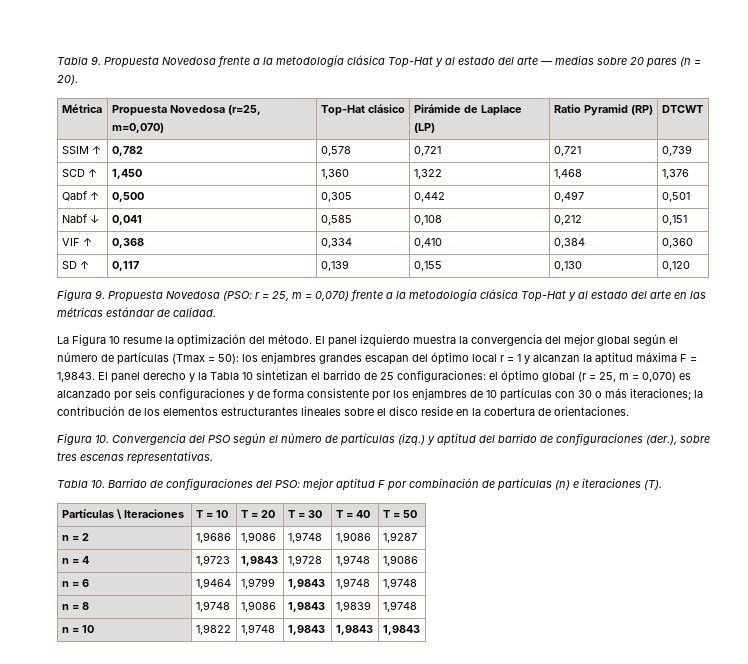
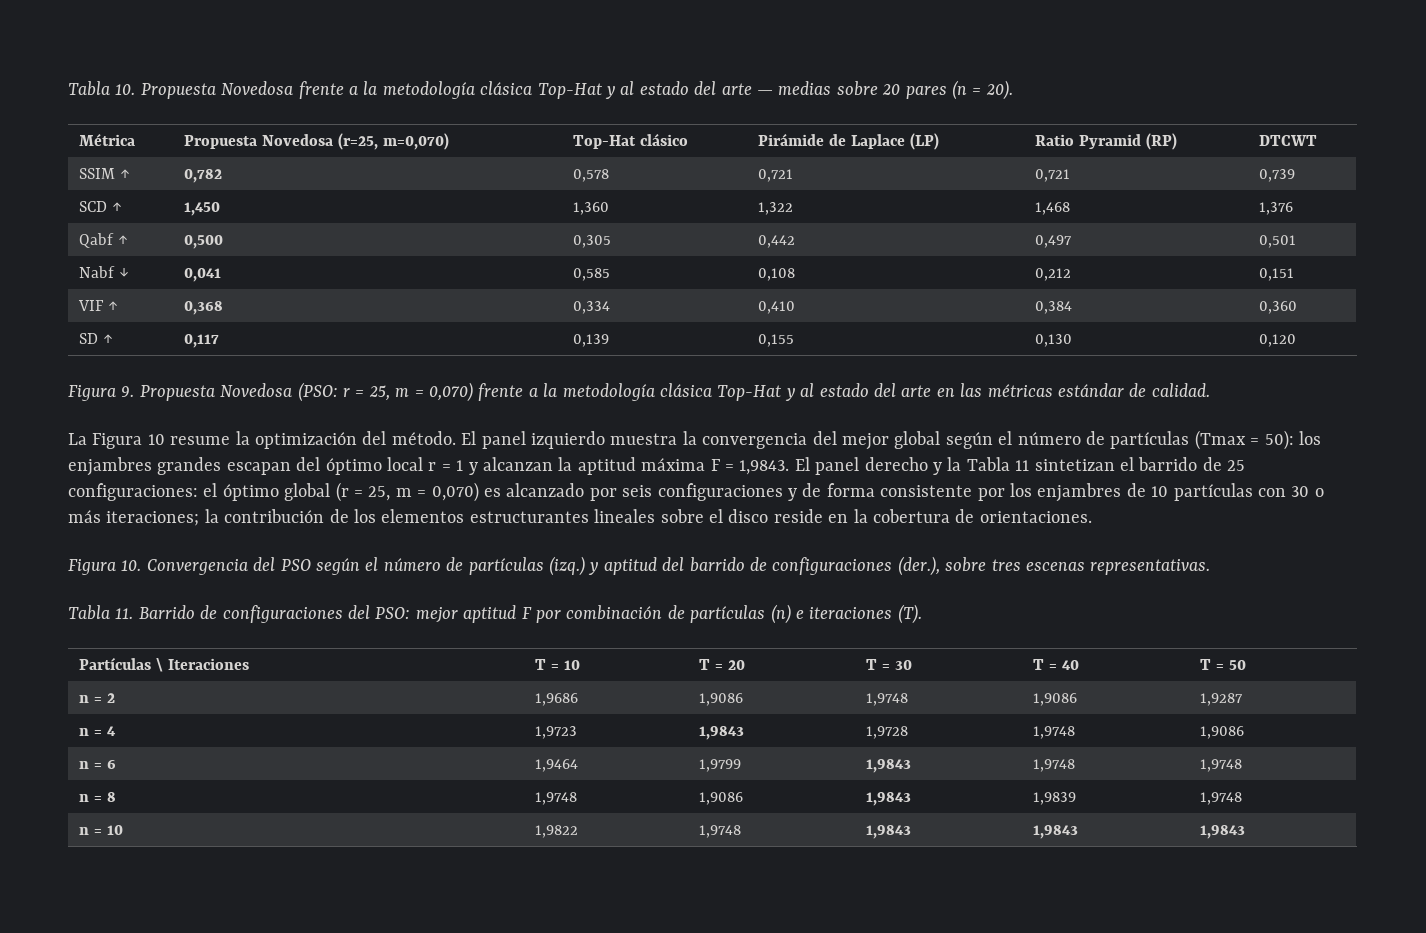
[57,56,101,65] Tabla 9. -> [68,81,136,96] Tabla 10.
[242,372,253,380] 10 -> [1015,460,1030,471] 11
[91,480,105,488] 10. -> [115,608,134,619] 11.

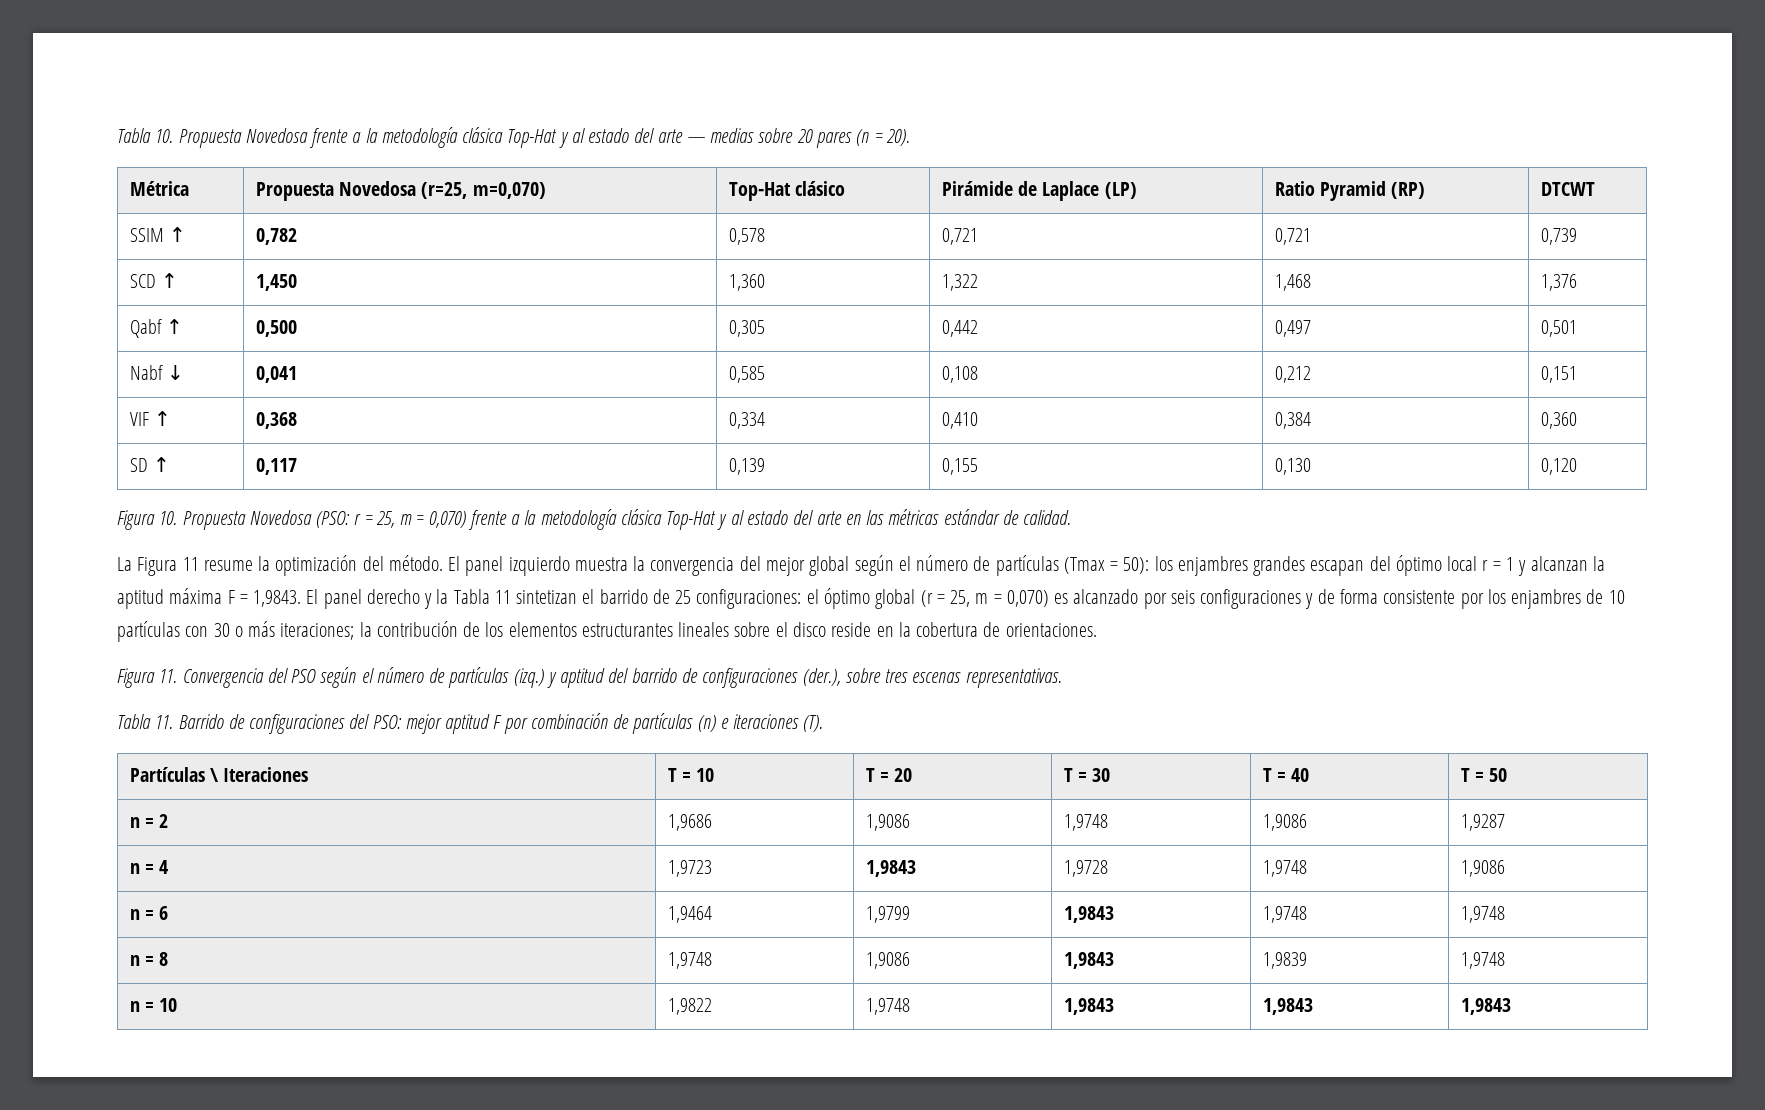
[121,386,135,397] 9. -> [159,511,178,525] 10.
[147,434,165,445] 10 -> [182,557,199,571] 11
[121,560,142,571] 10. -> [159,669,178,683] 11.

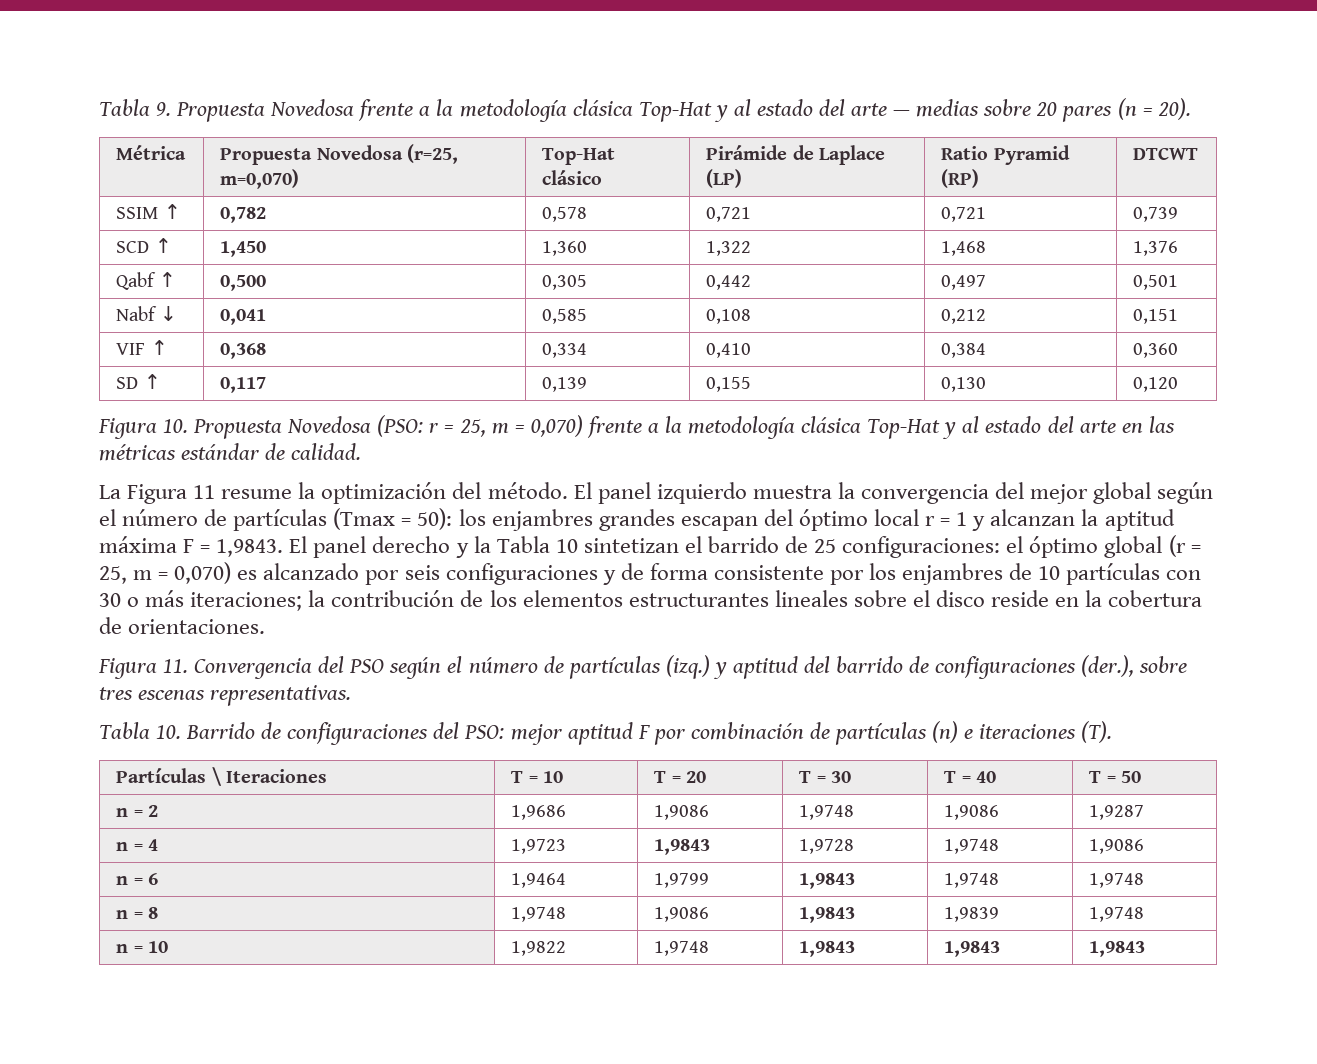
[117,128,174,143] Tabla 10. -> [99,99,172,116] Tabla 9.
[494,590,511,604] 11 -> [555,539,578,553] 10
[155,715,174,729] 11. -> [156,725,182,739] 10.

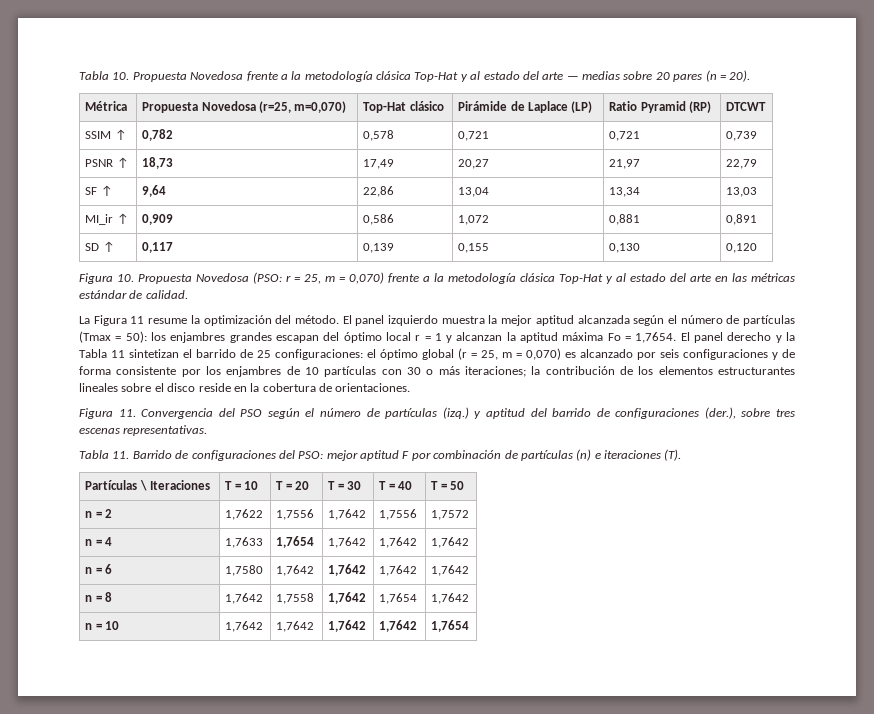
[99,99,172,116] Tabla 9. -> [79,71,130,80] Tabla 10.
[116,238,172,253] [220,241,267,257] [542,241,588,256] [706,241,752,256] [941,241,987,256] [1133,241,1179,256] [116,272,176,290] [220,275,267,291] [542,275,588,290] [706,275,752,290] [941,275,987,290] [1133,275,1179,290] [116,306,177,321] [220,309,267,325] [542,309,588,324] [706,309,752,324] [941,309,987,324] [1133,309,1179,324] [116,340,168,355] [220,343,267,359] [542,343,588,358] [706,343,752,358] [941,343,987,358] [1133,343,1179,358] SCD ↑ | 1,450 | 1,360 | 1,322 | 1,468 | 1,376 // Qabf ↑ | 0,500 | 0,305 | 0,442 | 0,497 | 0,501 // Nabf ↓ | 0,041 | 0,585 | 0,108 | 0,212 | 0,151 // VIF ↑ | 0,368 | 0,334 | 0,410 | 0,384 | 0,360 -> [85,157,129,168] [142,157,174,169] [363,159,395,169] [458,159,490,169] [609,159,641,169] [726,159,758,169] [85,185,113,196] [142,185,167,197] [363,186,395,197] [458,187,490,197] [609,187,641,197] [726,187,758,197] [85,213,129,225] [142,214,174,225] [363,214,395,225] [458,215,490,225] [609,214,641,225] [726,214,758,225] PSNR ↑ | 18,73 | 17,49 | 20,27 | 21,97 | 22,79 // SF ↑ | 9,64 | 22,86 | 13,04 | 13,34 | 13,03 // MI_ir ↑ | 0,909 | 0,586 | 1,072 | 0,881 | 0,891
[860,482,1152,504] convergencia del mejor global -> [501,315,630,326] mejor aptitud alcanzada
[183,539,284,557] F = 1,9843. -> [607,332,677,343] Fo = 1,7654.
[555,539,578,553] 10 -> [111,350,125,358] 11
[156,725,182,739] 10. -> [112,451,130,459] 11.
[511,805,567,820] [654,805,710,820] [799,805,855,820] [944,805,1000,820] [1089,805,1145,820] [116,839,159,851] [511,839,567,854] [654,839,711,855] [799,839,855,854] [944,839,1000,854] [1089,839,1145,854] [116,873,159,885] [511,873,567,888] [654,873,710,888] [799,873,856,889] [944,873,1000,888] [1089,873,1145,888] [116,907,159,919] [511,907,567,922] [654,907,710,922] [799,907,856,923] [944,907,1000,922] [1089,907,1145,922] [116,941,169,953] [511,941,567,956] [654,941,710,956] [799,941,856,957] [944,941,1001,957] [1089,941,1146,957] 1,9686 | 1,9086 | 1,9748 | 1,9086 | 1,9287 // n = 4 | 1,9723 | 1,9843 | 1,9728 | 1,9748 | 1,9086 // n = 6 | 1,9464 | 1,9799 | 1,9843 | 1,9748 | 1,9748 // n = 8 | 1,9748 | 1,9086 | 1,9843 | 1,9839 | 1,9748 // n = 10 | 1,9822 | 1,9748 | 1,9843 | 1,9843 | 1,9843 -> [225,509,264,520] [276,509,315,520] [328,509,367,520] [379,509,418,520] [431,510,470,520] [85,537,113,546] [225,537,264,548] [276,536,315,548] [328,537,367,548] [379,537,418,548] [431,537,470,548] [85,564,113,574] [225,565,264,576] [276,565,315,576] [328,564,367,576] [379,565,418,576] [431,565,470,576] [85,592,113,602] [225,593,264,604] [276,593,315,604] [328,592,367,604] [379,593,418,604] [431,593,470,604] [85,621,120,630] [225,621,264,632] [276,621,315,632] [328,620,367,632] [379,620,418,632] [431,620,470,632] 1,7622 | 1,7556 | 1,7642 | 1,7556 | 1,7572 // n = 4 | 1,7633 | 1,7654 | 1,7642 | 1,7642 | 1,7642 // n = 6 | 1,7580 | 1,7642 | 1,7642 | 1,7642 | 1,7642 // n = 8 | 1,7642 | 1,7558 | 1,7642 | 1,7654 | 1,7642 // n = 10 | 1,7642 | 1,7642 | 1,7642 | 1,7642 | 1,7654

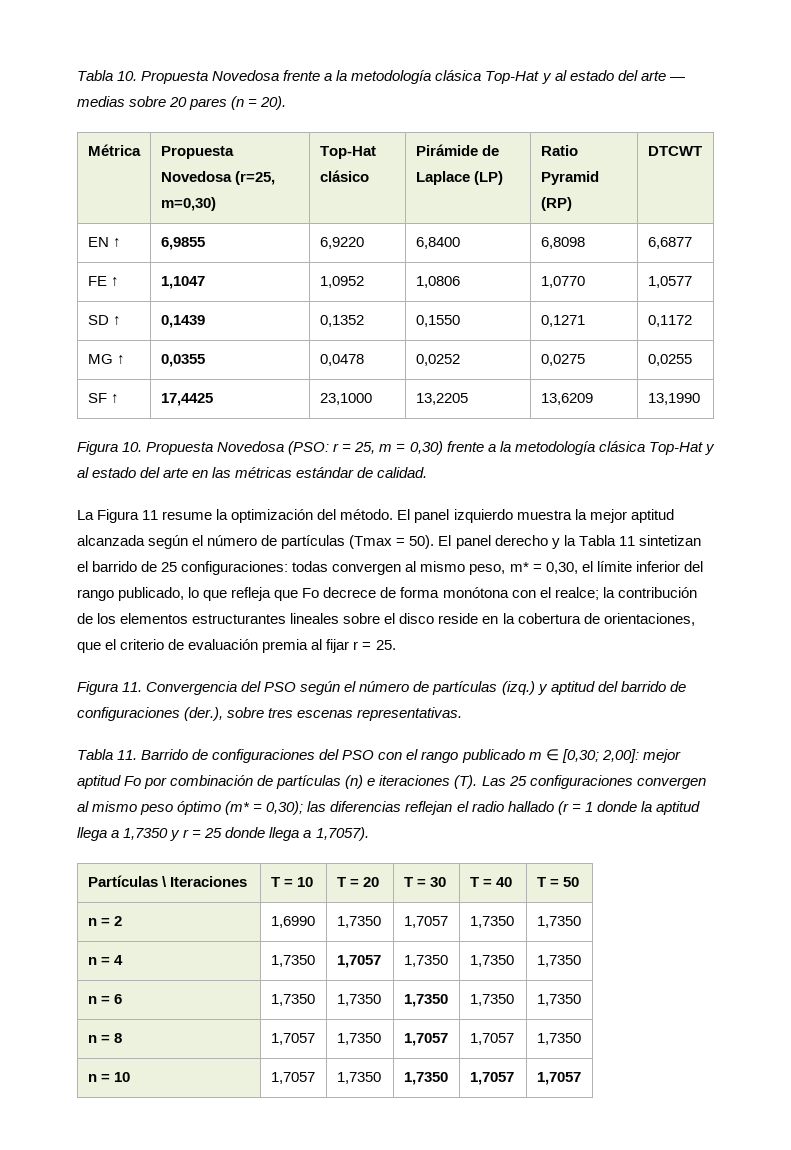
[294,101,347,113] m=0,070) -> [160,197,216,211] m=0,30)
[85,129,127,140] [142,129,174,141] [363,130,395,141] [458,131,490,141] [609,131,641,141] [726,131,758,141] [85,157,129,168] [142,157,174,169] [363,159,395,169] [458,159,490,169] [609,159,641,169] [726,159,758,169] [85,185,113,196] [142,185,167,197] [363,186,395,197] [458,187,490,197] [609,187,641,197] [726,187,758,197] [85,213,129,225] [142,214,174,225] [363,214,395,225] [458,215,490,225] [609,214,641,225] [726,214,758,225] [85,241,115,252] [142,242,174,253] [363,243,395,253] [458,243,490,253] [609,243,641,253] [726,243,758,253] SSIM ↑ | 0,782 | 0,578 | 0,721 | 0,721 | 0,739 // PSNR ↑ | 18,73 | 17,49 | 20,27 | 21,97 | 22,79 // SF ↑ | 9,64 | 22,86 | 13,04 | 13,34 | 13,03 // MI_ir ↑ | 0,909 | 0,586 | 1,072 | 0,881 | 0,891 // SD ↑ | 0,117 | 0,139 | 0,155 | 0,130 | 0,120 -> [87,237,121,247] [160,237,205,250] [319,237,364,249] [415,237,460,249] [540,237,585,249] [647,237,692,249] [87,276,119,286] [160,276,205,289] [319,276,364,288] [415,276,460,288] [540,276,585,288] [647,276,692,288] [87,315,121,325] [160,315,205,328] [319,315,364,327] [415,315,460,327] [540,315,585,327] [647,315,692,327] [87,354,125,364] [160,354,205,367] [319,354,364,366] [415,354,460,366] [540,354,585,366] [647,354,692,366] [87,393,119,403] [160,393,213,406] [319,393,372,405] [415,393,468,405] [540,393,593,405] [647,393,700,405] EN ↑ | 6,9855 | 6,9220 | 6,8400 | 6,8098 | 6,6877 // FE ↑ | 1,1047 | 1,0952 | 1,0806 | 1,0770 | 1,0577 // SD ↑ | 0,1439 | 0,1352 | 0,1550 | 0,1271 | 0,1172 // MG ↑ | 0,0355 | 0,0478 | 0,0252 | 0,0275 | 0,0255 // SF ↑ | 17,4425 | 23,1000 | 13,2205 | 13,6209 | 13,1990
[349,272,384,284] 0,070) -> [409,441,443,455] 0,30)
[125,331,677,343] 50): los enjambres grandes escapan del óptimo local r = 1 y alcanzan la aptitud máxima Fo = 1,7654. -> [409,535,435,549] 50).
[367,348,795,360] [79,366,526,377] el óptimo global (r = 25, m = 0,070) es alcanzado por seis configuraciones y de forma consistente por los enjambres de 10 partículas con 30 o más iteraciones; -> [292,561,703,575] [77,587,599,601] todas convergen al mismo peso, m* = 0,30, el límite inferior del rango publicado, lo que refleja que Fo decrece de forma monótona con el realce;
[335,383,411,392] orientaciones. -> [603,613,695,626] [77,639,396,653] orientaciones, que el criterio de evaluación premia al fijar r = 25.
[298,450,410,461] PSO: mejor aptitud F -> [342,749,681,763] [77,775,142,789] PSO con el rango publicado m ∈ [0,30; 2,00]: mejor aptitud Fo
(682, 455) none -> [481,775,706,789] [77,801,700,815] [77,827,369,841] Las 25 configuraciones convergen al mismo peso óptimo (m* = 0,30); las diferencias reflejan el radio hallado (r = 1 donde la aptitud llega a 1,7350 y r = 25 donde llega a 1,7057).
[225,509,264,520] [276,509,315,520] [328,509,367,520] [379,509,418,520] [431,510,470,520] [85,537,113,546] [225,537,264,548] [276,536,315,548] [328,537,367,548] [379,537,418,548] [431,537,470,548] [85,564,113,574] [225,565,264,576] [276,565,315,576] [328,564,367,576] [379,565,418,576] [431,565,470,576] [85,592,113,602] [225,593,264,604] [276,593,315,604] [328,592,367,604] [379,593,418,604] [431,593,470,604] [85,621,120,630] [225,621,264,632] [276,621,315,632] [328,620,367,632] [379,620,418,632] [431,620,470,632] 1,7622 | 1,7556 | 1,7642 | 1,7556 | 1,7572 // n = 4 | 1,7633 | 1,7654 | 1,7642 | 1,7642 | 1,7642 // n = 6 | 1,7580 | 1,7642 | 1,7642 | 1,7642 | 1,7642 // n = 8 | 1,7642 | 1,7558 | 1,7642 | 1,7654 | 1,7642 // n = 10 | 1,7642 | 1,7642 | 1,7642 | 1,7642 | 1,7654 -> [270,916,315,928] [336,916,381,928] [403,916,448,928] [469,916,514,928] [536,916,581,928] [87,955,123,965] [270,955,315,967] [336,955,381,968] [403,955,448,967] [469,955,514,967] [536,955,581,967] [87,994,122,1004] [270,994,315,1006] [336,994,381,1006] [403,994,448,1007] [469,994,514,1006] [536,994,581,1006] [87,1033,122,1043] [270,1033,315,1045] [336,1033,381,1045] [403,1033,448,1046] [469,1033,514,1045] [536,1033,581,1045] [87,1072,130,1082] [270,1072,315,1084] [336,1072,381,1084] [403,1072,448,1085] [469,1072,514,1085] [536,1072,581,1085] 1,6990 | 1,7350 | 1,7057 | 1,7350 | 1,7350 // n = 4 | 1,7350 | 1,7057 | 1,7350 | 1,7350 | 1,7350 // n = 6 | 1,7350 | 1,7350 | 1,7350 | 1,7350 | 1,7350 // n = 8 | 1,7057 | 1,7350 | 1,7057 | 1,7057 | 1,7350 // n = 10 | 1,7057 | 1,7350 | 1,7350 | 1,7057 | 1,7057

